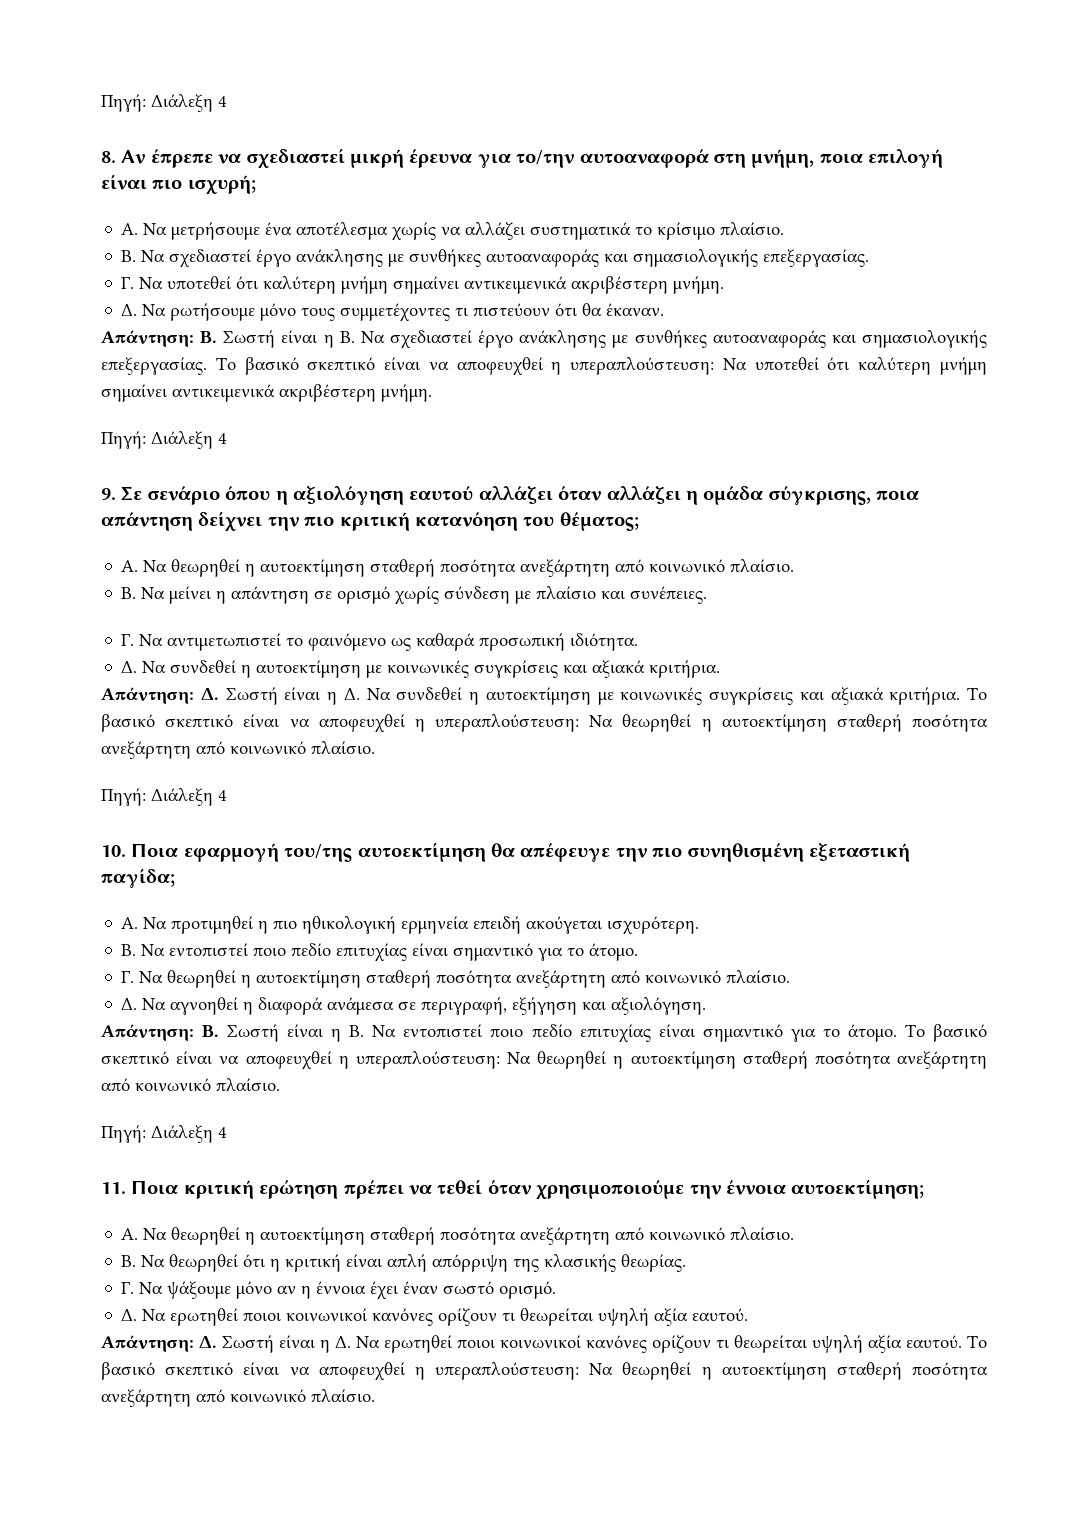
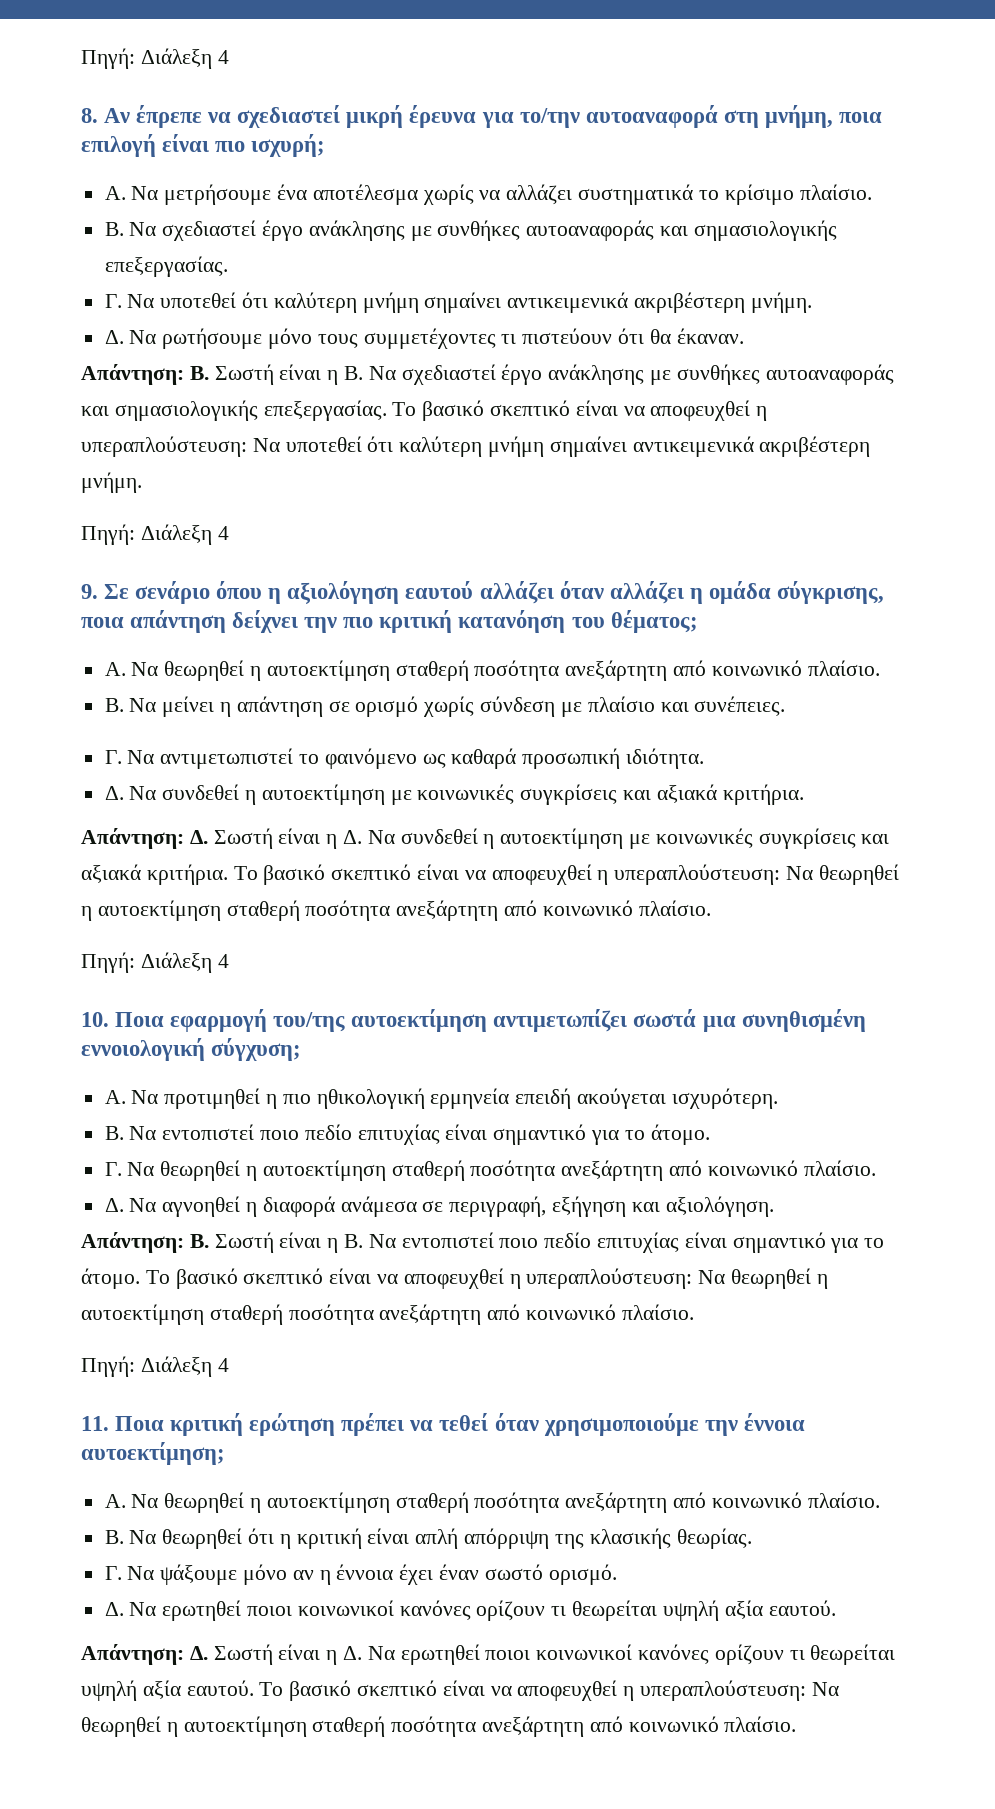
[491,843,910,862] [101,868,175,888] θα απέφευγε την πιο συνηθισμένη εξεταστική παγίδα; -> [493,1009,866,1032] [81,1038,302,1061] αντιμετωπίζει σωστά μια συνηθισμένη εννοιολογική σύγχυση;

